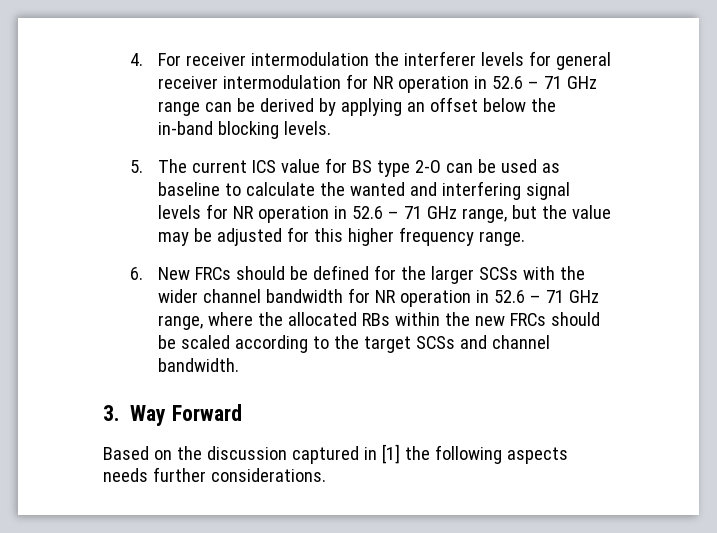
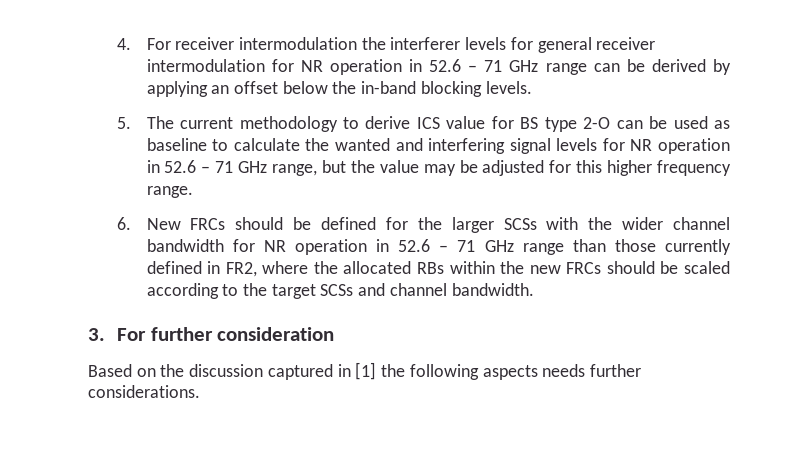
(247, 166) none -> [239,116,411,132] methodology to derive
[157,315,203,330] range, -> [522,239,731,255] [146,261,257,277] range than those currently defined in FR2,
[130,404,243,426] Way Forward -> [117,327,335,341] For further consideration

